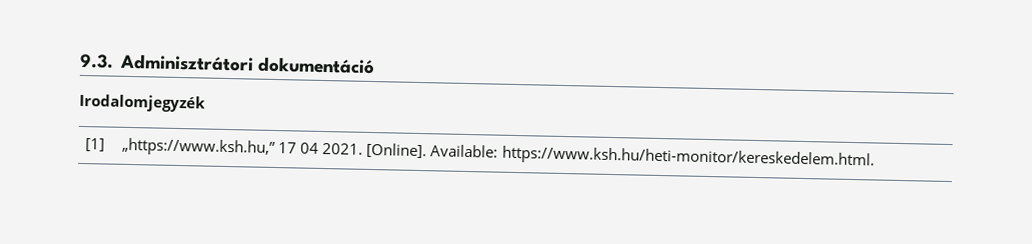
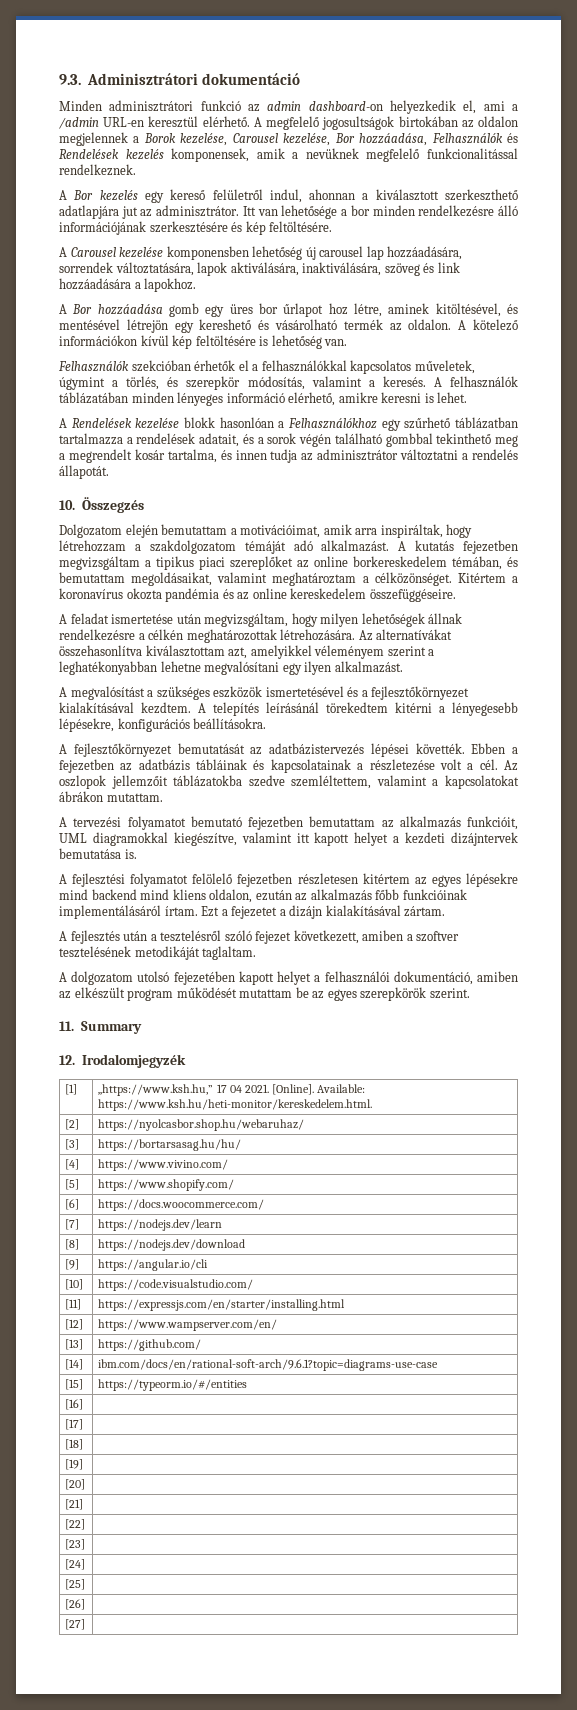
(375, 65) none -> [59,100,518,114] [59,116,518,130] [59,132,518,146] [59,148,518,162] [59,164,136,176] [59,189,518,203] [59,205,518,219] [59,221,333,235] [59,246,463,260] [59,262,460,276] [59,278,197,292] [59,303,518,317] [59,319,518,333] [59,335,348,349] [58,360,475,374] [59,376,518,390] [59,392,468,406] [59,417,518,431] [59,433,518,447] [59,449,518,463] [59,465,109,479] [59,497,144,513] [59,524,473,538] [59,540,518,554] [59,556,518,570] [59,572,519,586] [59,588,456,602] [59,613,463,627] [59,629,453,643] [59,645,435,659] [59,661,403,675] [59,686,470,700] [59,702,518,716] [59,718,267,732] [59,743,518,757] [59,759,519,773] [59,775,519,789] [59,791,163,802] [59,816,518,830] [59,832,519,846] [59,848,137,859] [59,873,518,887] [59,889,467,903] [59,905,446,919] [59,930,460,944] [59,946,257,960] [59,971,518,985] [59,987,470,1001] [59,1021,142,1034] [59,1055,75,1065] Minden adminisztrátori funkció az admin dashboard-on helyezkedik el, ami a /admin URL-en keresztül elérhető. A megfelelő jogosultságok birtokában az oldalon megjelennek a Borok kezelése, Carousel kezelése, Bor hozzáadása, Felhasználók és Rendelések kezelés komponensek, amik a nevüknek megfelelő funkcionalitással rendelkeznek. // A Bor kezelés egy kereső felületről indul, ahonnan a kiválasztott szerkeszthető adatlapjára jut az adminisztrátor. Itt van lehetősége a bor minden rendelkezésre álló információjának szerkesztésére és kép feltöltésére. // A Carousel kezelése komponensben lehetőség új carousel lap hozzáadására, sorrendek változtatására, lapok aktiválására, inaktiválására, szöveg és link hozzáadására a lapokhoz. // A Bor hozzáadása gomb egy üres bor űrlapot hoz létre, aminek kitöltésével, és mentésével létrejön egy kereshető és vásárolható termék az oldalon. A kötelező információkon kívül kép feltöltésére is lehetőség van. // Felhasználók szekcióban érhetők el a felhasználókkal kapcsolatos műveletek, úgymint a törlés, és szerepkör módosítás, valamint a keresés. A felhasználók táblázatában minden lényeges információ elérhető, amikre keresni is lehet. // A Rendelések kezelése blokk hasonlóan a Felhasználókhoz egy szűrhető táblázatban tartalmazza a rendelések adatait, és a sorok végén található gombbal tekinthető meg a megrendelt kosár tartalma, és innen tudja az adminisztrátor változtatni a rendelés állapotát. // 10. Összegzés // Dolgozatom elején bemutattam a motivációimat, amik arra inspiráltak, hogy létrehozzam a szakdolgozatom témáját adó alkalmazást. A kutatás fejezetben megvizsgáltam a tipikus piaci szereplőket az online borkereskedelem témában, és bemutattam megoldásaikat, valamint meghatároztam a célközönséget. Kitértem a koronavírus okozta pandémia és az online kereskedelem összefüggéseire. // A feladat ismertetése után megvizsgáltam, hogy milyen lehetőségek állnak rendelkezésre a célkén meghatározottak létrehozására. Az alternatívákat összehasonlítva kiválasztottam azt, amelyikkel véleményem szerint a leghatékonyabban lehetne megvalósítani egy ilyen alkalmazást. // A megvalósítást a szükséges eszközök ismertetésével és a fejlesztőkörnyezet kialakításával kezdtem. A telepítés leírásánál törekedtem kitérni a lényegesebb lépésekre, konfigurációs beállításokra. // A fejlesztőkörnyezet bemutatását az adatbázistervezés lépései követték. Ebben a fejezetben az adatbázis tábláinak és kapcsolatainak a részletezése volt a cél. Az oszlopok jellemzőit táblázatokba szedve szemléltettem, valamint a kapcsolatokat ábrákon mutattam. // A tervezési folyamatot bemutató fejezetben bemutattam az alkalmazás funkcióit, UML diagramokkal kiegészítve, valamint itt kapott helyet a kezdeti dizájntervek bemutatása is. // A fejlesztési folyamatot felölelő fejezetben részletesen kitértem az egyes lépésekre mind backend mind kliens oldalon, ezután az alkalmazás főbb funkcióinak implementálásáról írtam. Ezt a fejezetet a dizájn kialakításával zártam. // A fejlesztés után a tesztelésről szóló fejezet következett, amiben a szoftver tesztelésének metodikáját taglaltam. // A dolgozatom utolsó fejezetében kapott helyet a felhasználói dokumentáció, amiben az elkészült program működését mutattam be az egyes szerepkörök szerint. // 11. Summary // 12.
(875, 157) none -> [65,1119,80,1130] [98,1119,305,1131] [65,1139,80,1150] [98,1139,242,1151] [65,1159,80,1170] [98,1159,229,1171] [65,1179,80,1190] [98,1179,235,1191] [65,1199,80,1210] [98,1199,265,1211] [65,1219,80,1230] [98,1219,223,1231] [65,1239,80,1250] [98,1239,246,1251] [65,1259,80,1270] [98,1259,209,1271] [65,1279,84,1290] [98,1279,254,1291] [65,1299,82,1310] [98,1299,346,1311] [65,1319,84,1330] [98,1319,278,1331] [65,1339,84,1350] [98,1339,202,1351] [65,1359,84,1370] [98,1359,439,1371] [65,1379,84,1390] [98,1379,248,1391] [65,1399,84,1410] [65,1419,84,1430] [65,1439,84,1450] [65,1459,84,1470] [65,1479,86,1490] [65,1499,84,1510] [65,1519,86,1530] [65,1539,86,1550] [65,1559,86,1570] [65,1579,86,1590] [65,1599,86,1610] [65,1619,86,1630] // [2] | https://nyolcasbor.shop.hu/webaruhaz/ // [3] | https://bortarsasag.hu/hu/ // [4] | https://www.vivino.com/ // [5] | https://www.shopify.com/ // [6] | https://docs.woocommerce.com/ // [7] | https://nodejs.dev/learn // [8] | https://nodejs.dev/download // [9] | https://angular.io/cli // [10] | https://code.visualstudio.com/ // [11] | https://expressjs.com/en/starter/installing.html // [12] | https://www.wampserver.com/en/ // [13] | https://github.com/ // [14] | ibm.com/docs/en/rational-soft-arch/9.6.1?topic=diagrams-use-case // [15] | https://typeorm.io/#/entities // [16] | // [17] | // [18] | // [19] | // [20] | // [21] | // [22] | // [23] | // [24] | // [25] | // [26] | // [27] |

